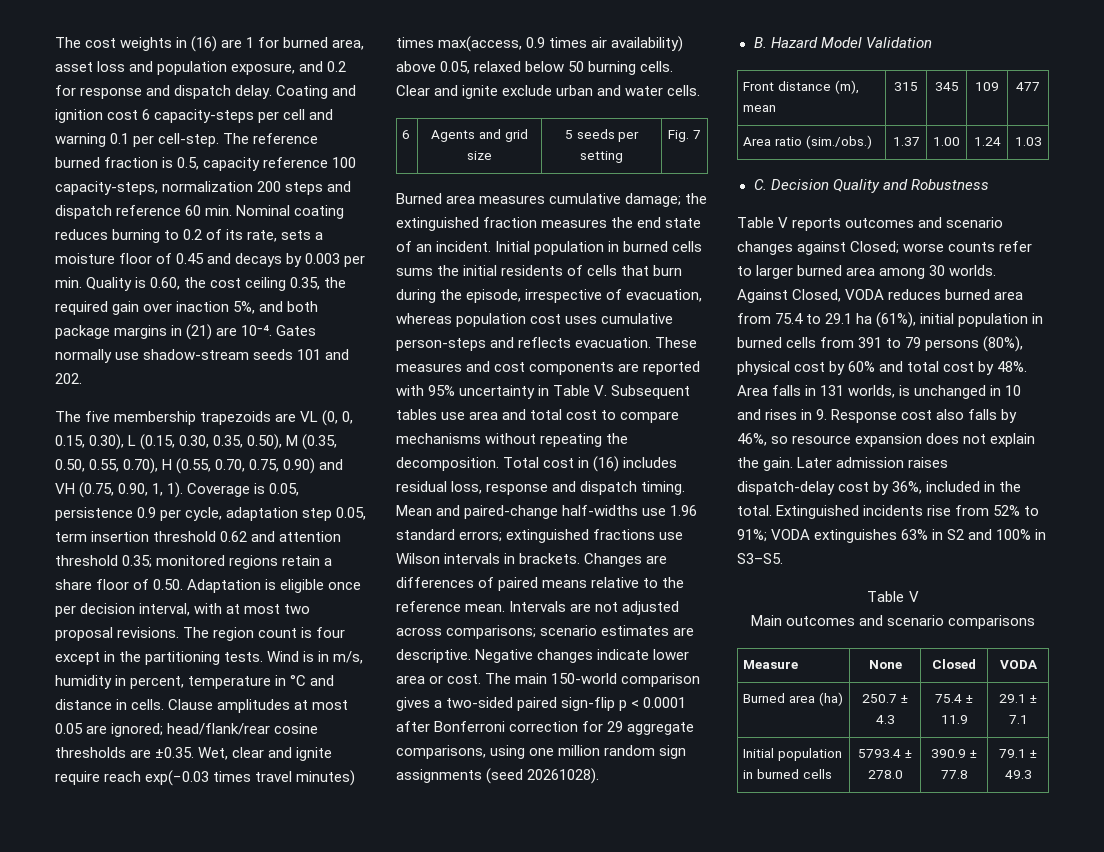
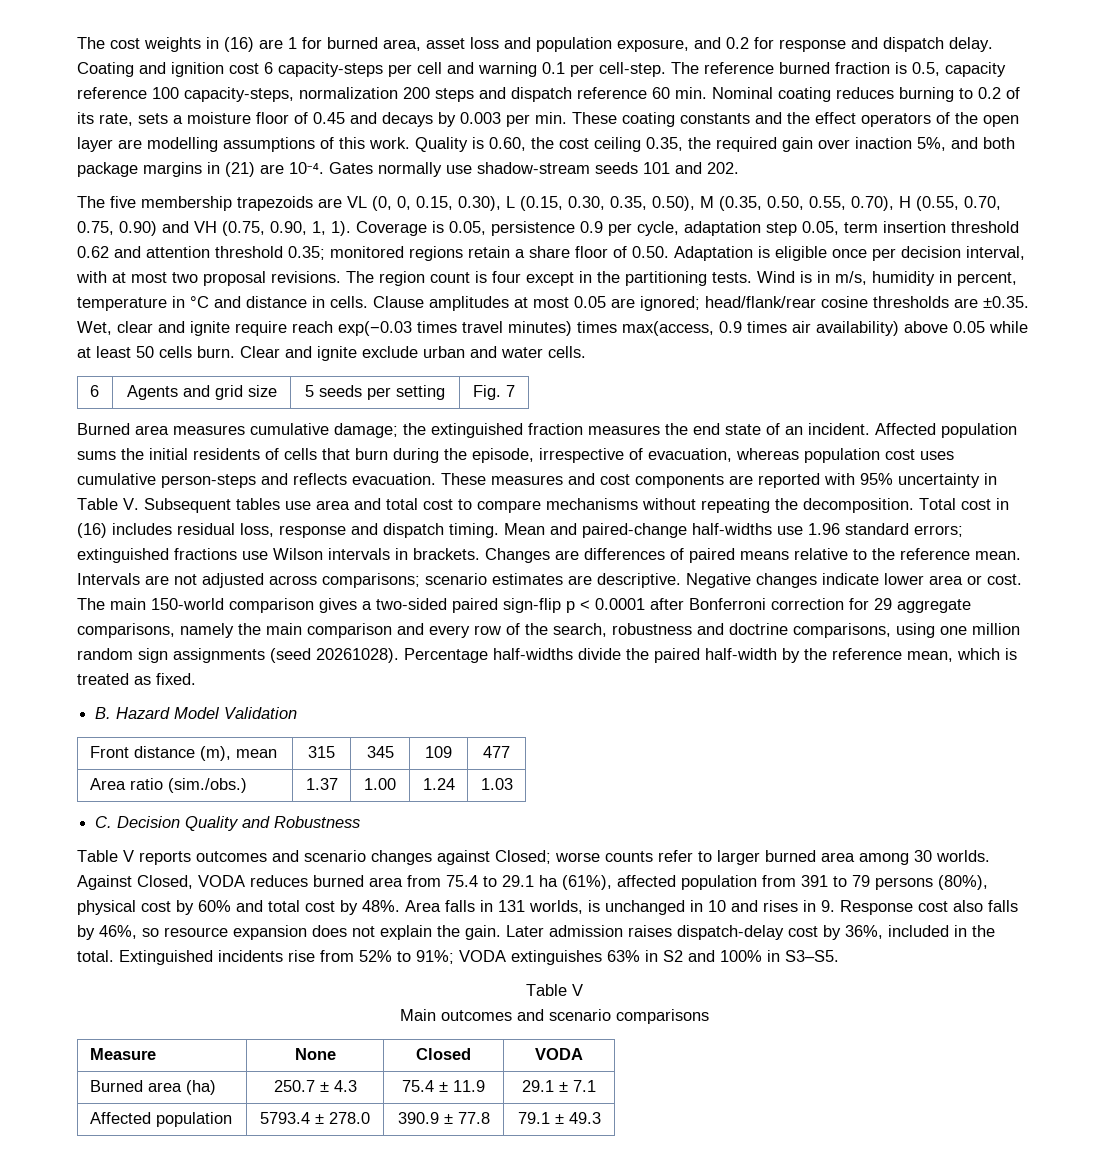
(82, 282) none -> [572,112,1019,127] [77,137,410,152] These coating constants and the effect operators of the open layer are modelling assumptions of this work.
[440,61,674,75] 0.05, relaxed below 50 burning cells. -> [953,321,1028,333] [77,346,235,358] 0.05 while at least 50 cells burn.
[495,241,703,255] Initial population in burned cells -> [875,423,1017,438] Affected population
(486, 752) none -> [180,623,891,638] namely the main comparison and every row of the search, robustness and doctrine comparisons,
(600, 776) none -> [404,648,1017,663] [77,673,196,685] Percentage half-widths divide the paired half-width by the reference mean, which is treated as fixed.
[920,313,1044,327] [737,337,817,348] initial population in burned cells -> [617,875,757,890] affected population
[743,748,842,761] [743,769,832,779] Initial population in burned cells -> [89,1112,232,1127] Affected population

